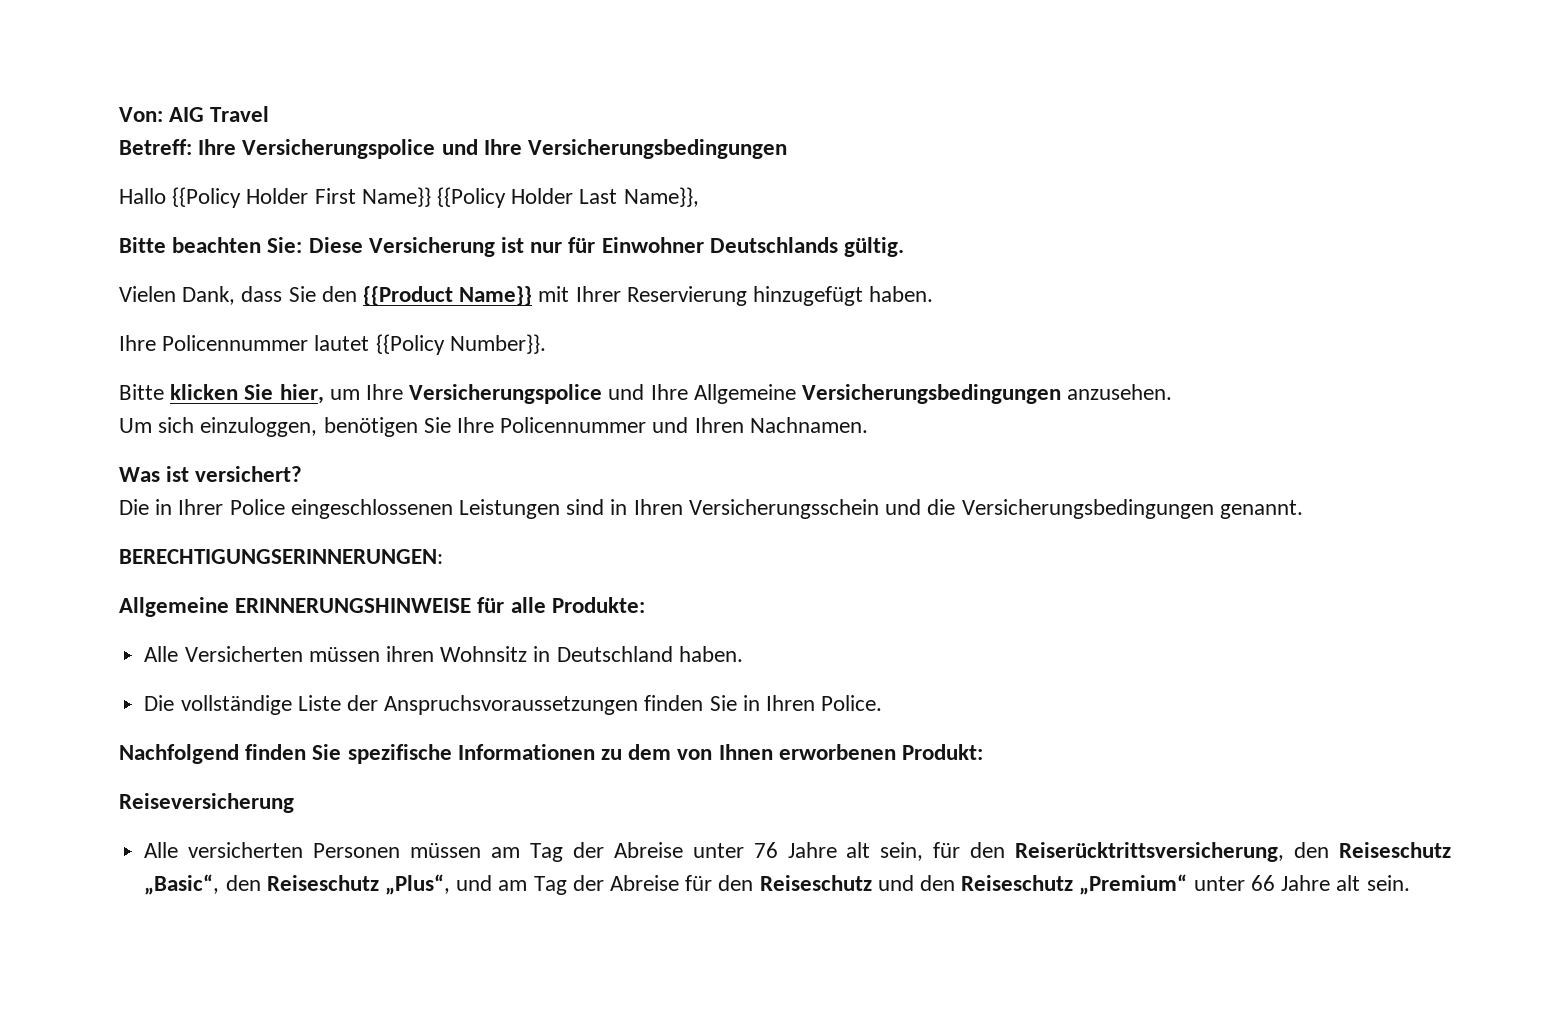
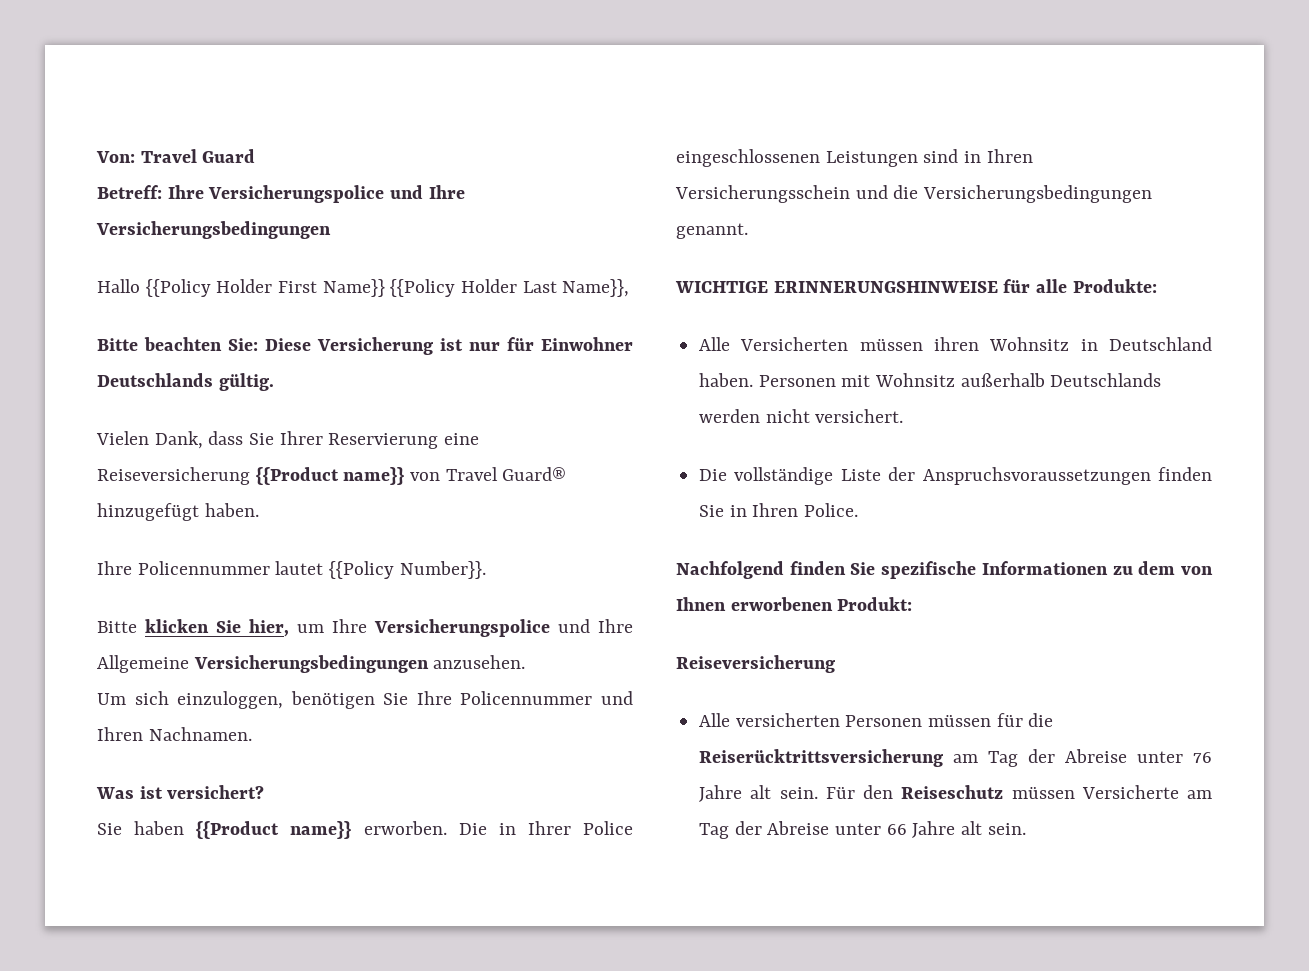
[169,106,270,122] AIG Travel -> [140,149,256,163] Travel Guard
[321,286,747,306] den {{Product Name}} mit Ihrer Reservierung -> [279,431,480,449] [97,467,567,485] Ihrer Reservierung eine Reiseversicherung {{Product name}} von Travel Guard®
(303, 474) none -> [97,821,447,839] Sie haben {{Product name}} erworben.
[119,549,443,564] [119,597,229,617] BERECHTIGUNGSERINNERUNGEN: // Allgemeine -> [675,281,768,293] WICHTIGE
(743, 654) none -> [758,373,1162,387] [699,409,904,423] Personen mit Wohnsitz außerhalb Deutschlands werden nicht versichert.
(482, 850) none -> [996,713,1054,727] [699,749,944,767] für die Reiserücktrittsversicherung
[880,842,1451,862] [144,874,1188,895] sein, für den Reiserücktrittsversicherung, den Reiseschutz „Basic“, den Reiseschutz „Plus“, und am Tag der Abreise für den Reiseschutz und den Reiseschutz „Premium“ -> [779,785,1212,799] [699,821,830,839] sein. Für den Reiseschutz müssen Versicherte am Tag der Abreise

